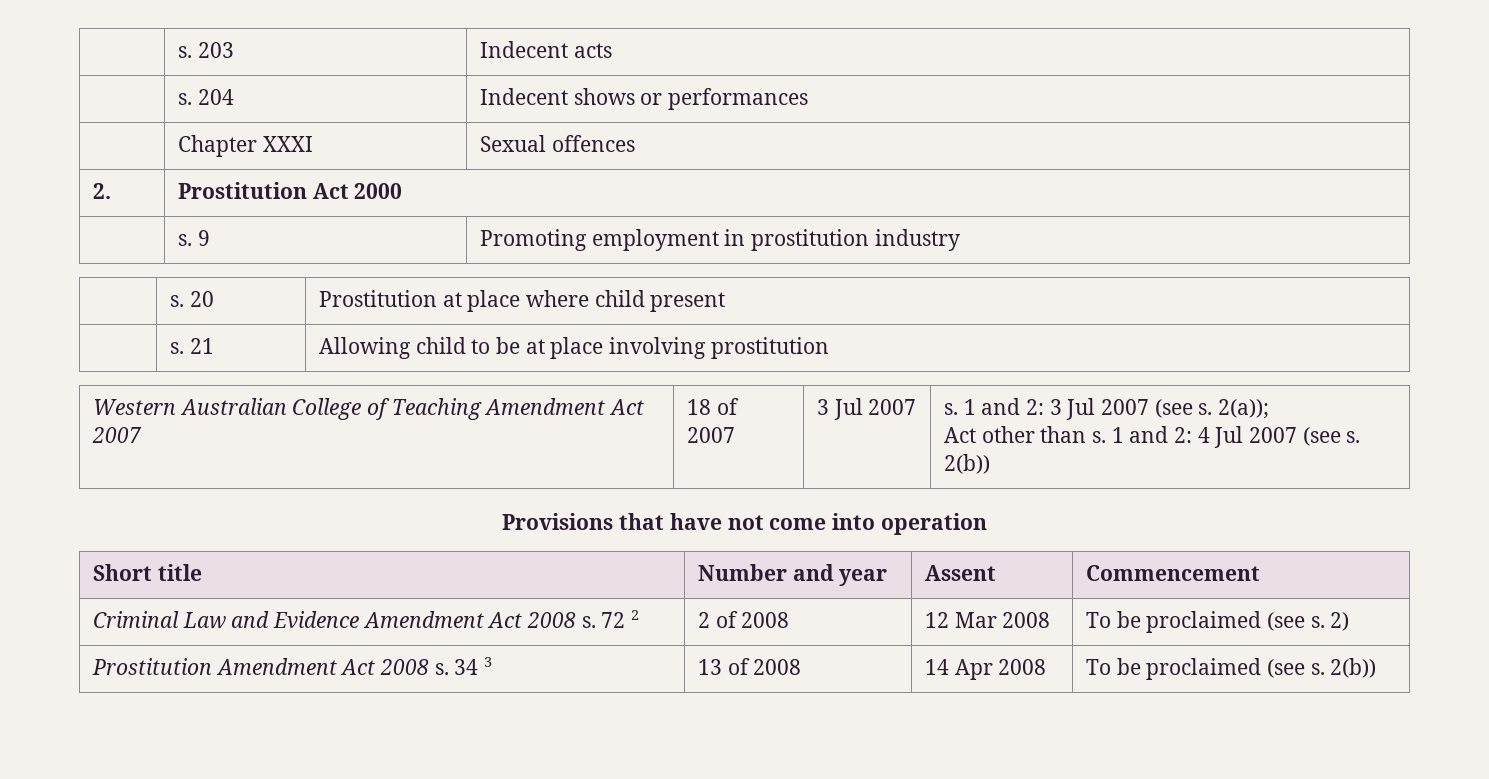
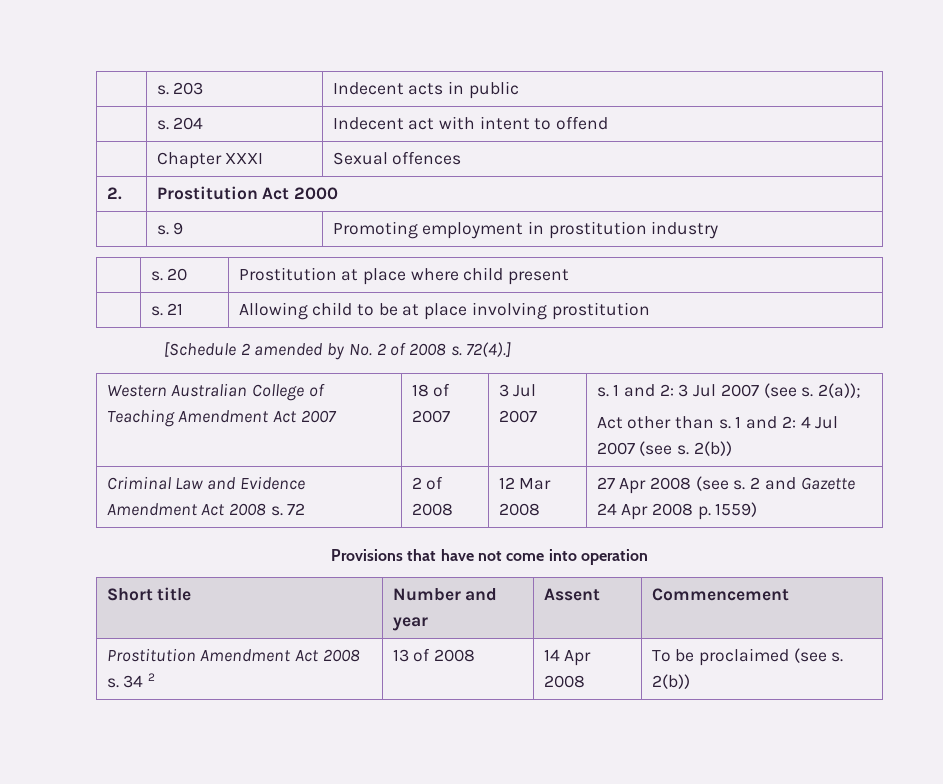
(612, 50) none -> [448,81,519,99] in public
[573,88,808,110] shows or performances -> [408,116,609,130] act with intent to offend
(829, 348) none -> [163,342,512,360] // [Schedule 2 amended by No. 2 of 2008 s. 72(4).]
(990, 464) none -> [106,476,305,490] [106,503,306,516] [411,476,444,490] [411,503,453,516] [498,477,552,490] [498,503,540,516] [596,476,855,494] [596,502,758,520] // Criminal Law and Evidence Amendment Act 2008 s. 72 | 2 of 2008 | 12 Mar 2008 | 27 Apr 2008 (see s. 2 and Gazette 24 Apr 2008 p. 1559)
[92,610,639,629] [697,611,790,628] [924,612,1051,628] [1085,611,1350,633] // Criminal Law and Evidence Amendment Act 2008 s. 72 2 | 2 of 2008 | 12 Mar 2008 | To be proclaimed (see s. 2) -> (789, 594) none
[483,657,492,667] 3 -> [148,673,156,681] 2

